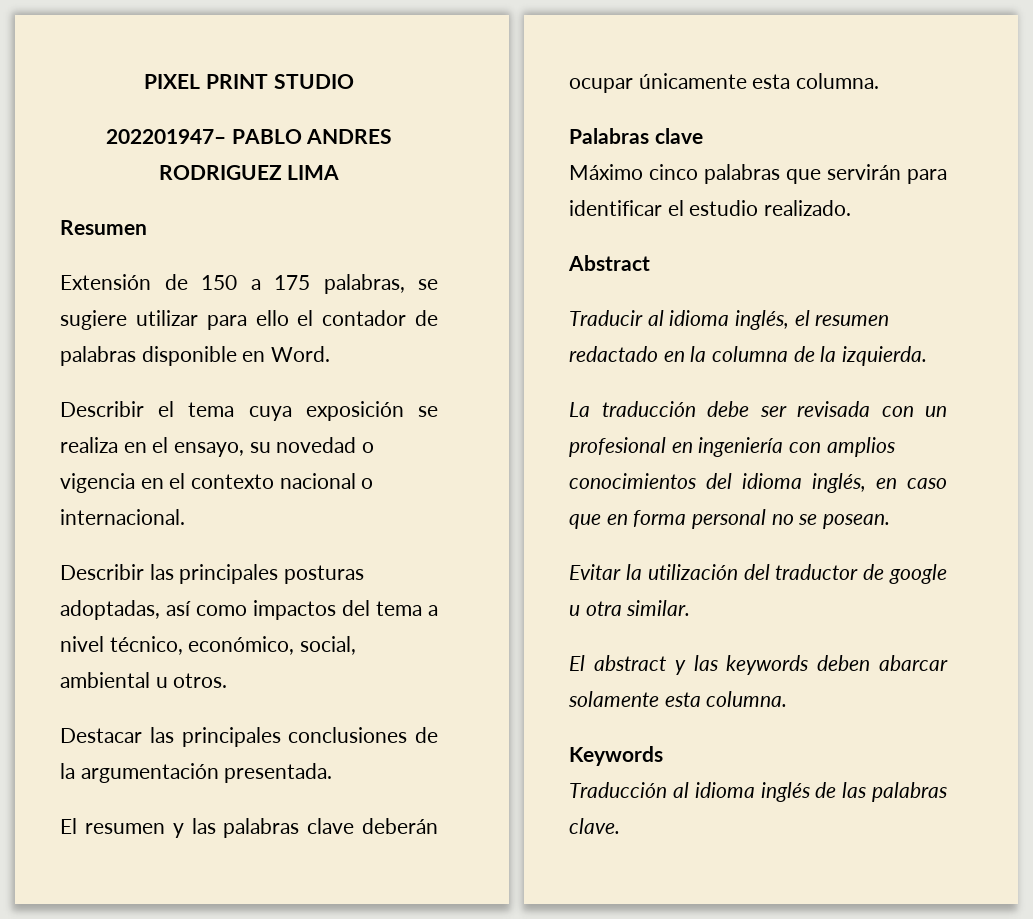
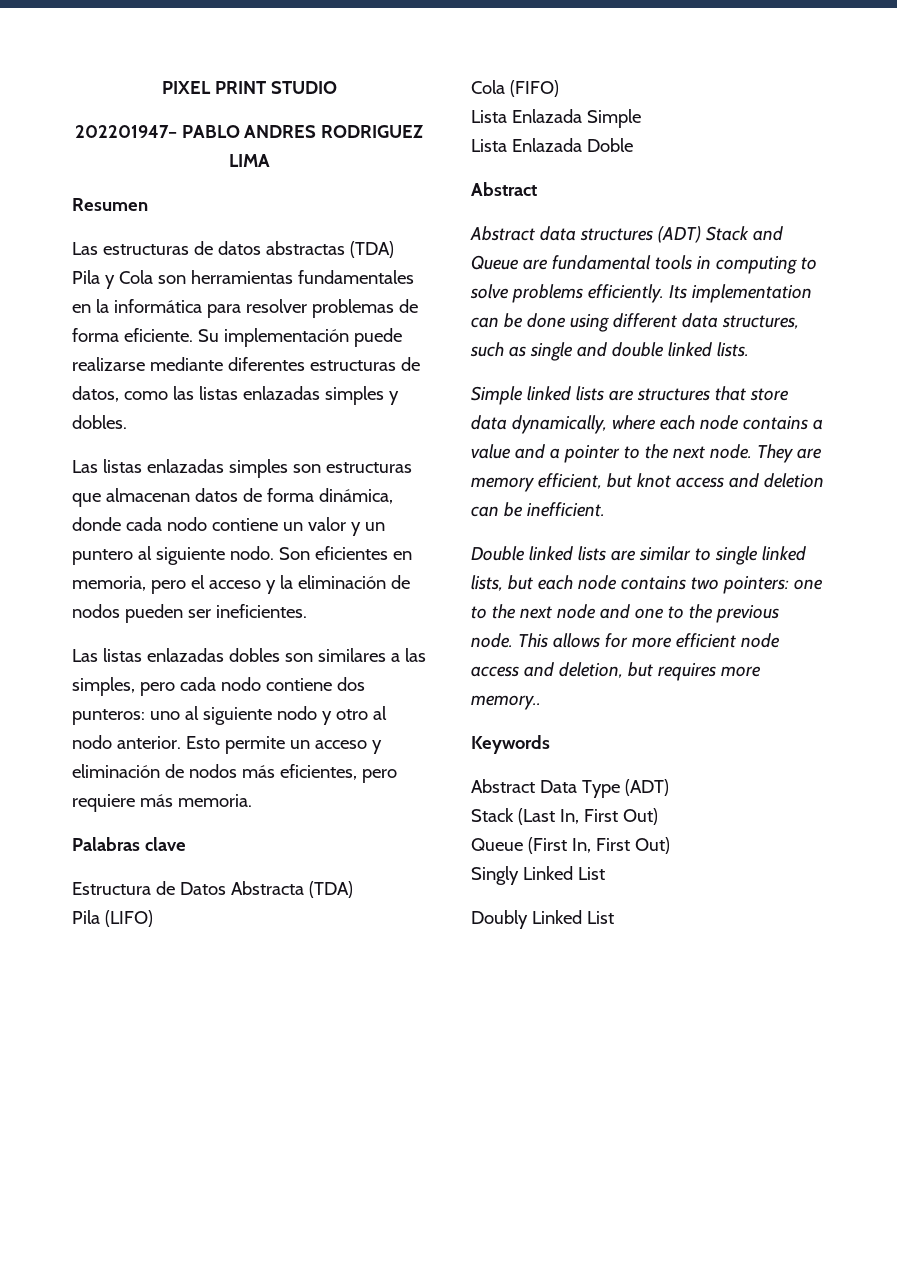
[60,274,438,294] [60,310,438,330] [60,346,331,366] [60,401,438,421] [60,437,375,457] [60,473,374,493] [60,509,185,525] [60,564,365,584] [60,600,438,620] [60,636,357,655] [60,672,228,688] [60,727,438,747] [60,763,333,783] [60,818,439,838] [569,73,880,93] [569,128,703,144] [569,164,947,184] [569,200,852,216] [568,255,650,271] [569,310,890,330] [569,346,928,366] [569,401,947,417] [569,437,895,457] [569,473,947,493] [569,509,891,529] [569,564,947,584] [569,600,691,616] [569,655,948,675] [568,691,788,707] [569,746,663,766] [569,782,947,802] [569,818,620,834] Extensión de 150 a 175 palabras, se sugiere utilizar para ello el contador de palabras disponible en Word. // Describir el tema cuya exposición se realiza en el ensayo, su novedad o vigencia en el contexto nacional o internacional. // Describir las principales posturas adoptadas, así como impactos del tema a nivel técnico, económico, social, ambiental u otros. // Destacar las principales conclusiones de la argumentación presentada. // El resumen y las palabras clave deberán ocupar únicamente esta columna. // Palabras clave // Máximo cinco palabras que servirán para identificar el estudio realizado. // Abstract // Traducir al idioma inglés, el resumen redactado en la columna de la izquierda. // La traducción debe ser revisada con un profesional en ingeniería con amplios conocimientos del idioma inglés, en caso que en forma personal no se posean. // Evitar la utilización del traductor de google u otra similar. // El abstract y las keywords deben abarcar solamente esta columna. // Keywords // Traducción al idioma inglés de las palabras clave. -> [72,241,394,258] [72,270,414,289] [72,299,418,318] [72,328,402,347] [72,357,420,371] [72,386,399,405] [72,415,127,429] [72,459,412,478] [72,488,393,507] [72,517,385,536] [72,546,412,565] [72,575,410,594] [72,604,307,623] [72,648,426,662] [72,677,365,696] [72,706,387,725] [72,735,382,754] [72,764,397,783] [72,794,252,812] [72,837,186,851] [72,881,353,898] [72,910,153,927] [471,80,559,97] [471,109,641,128] [471,138,633,152] [471,182,537,196] [470,226,783,243] [471,255,817,274] [470,284,812,303] [471,313,799,332] [470,342,749,361] [471,386,789,405] [471,415,823,434] [471,444,822,463] [471,473,824,492] [471,502,605,517] [471,546,806,565] [471,575,823,594] [471,604,779,623] [471,633,780,648] [471,662,761,681] [471,695,541,710] [471,735,550,754] [471,779,669,798] [471,808,658,825] [471,837,670,854] [471,866,605,885] [471,910,614,929] Las estructuras de datos abstractas (TDA) Pila y Cola son herramientas fundamentales en la informática para resolver problemas de forma eficiente. Su implementación puede realizarse mediante diferentes estructuras de datos, como las listas enlazadas simples y dobles. // Las listas enlazadas simples son estructuras que almacenan datos de forma dinámica, donde cada nodo contiene un valor y un puntero al siguiente nodo. Son eficientes en memoria, pero el acceso y la eliminación de nodos pueden ser ineficientes. // Las listas enlazadas dobles son similares a las simples, pero cada nodo contiene dos punteros: uno al siguiente nodo y otro al nodo anterior. Esto permite un acceso y eliminación de nodos más eficientes, pero requiere más memoria. // Palabras clave // Estructura de Datos Abstracta (TDA) // Pila (LIFO) // Cola (FIFO) // Lista Enlazada Simple // Lista Enlazada Doble // Abstract // Abstract data structures (ADT) Stack and Queue are fundamental tools in computing to solve problems efficiently. Its implementation can be done using different data structures, such as single and double linked lists. // Simple linked lists are structures that store data dynamically, where each node contains a value and a pointer to the next node. They are memory efficient, but knot access and deletion can be inefficient. // Double linked lists are similar to single linked lists, but each node contains two pointers: one to the next node and one to the previous node. This allows for more efficient node access and deletion, but requires more memory.. // Keywords // Abstract Data Type (ADT) // Stack (Last In, First Out) // Queue (First In, First Out) // Singly Linked List // Doubly Linked List

